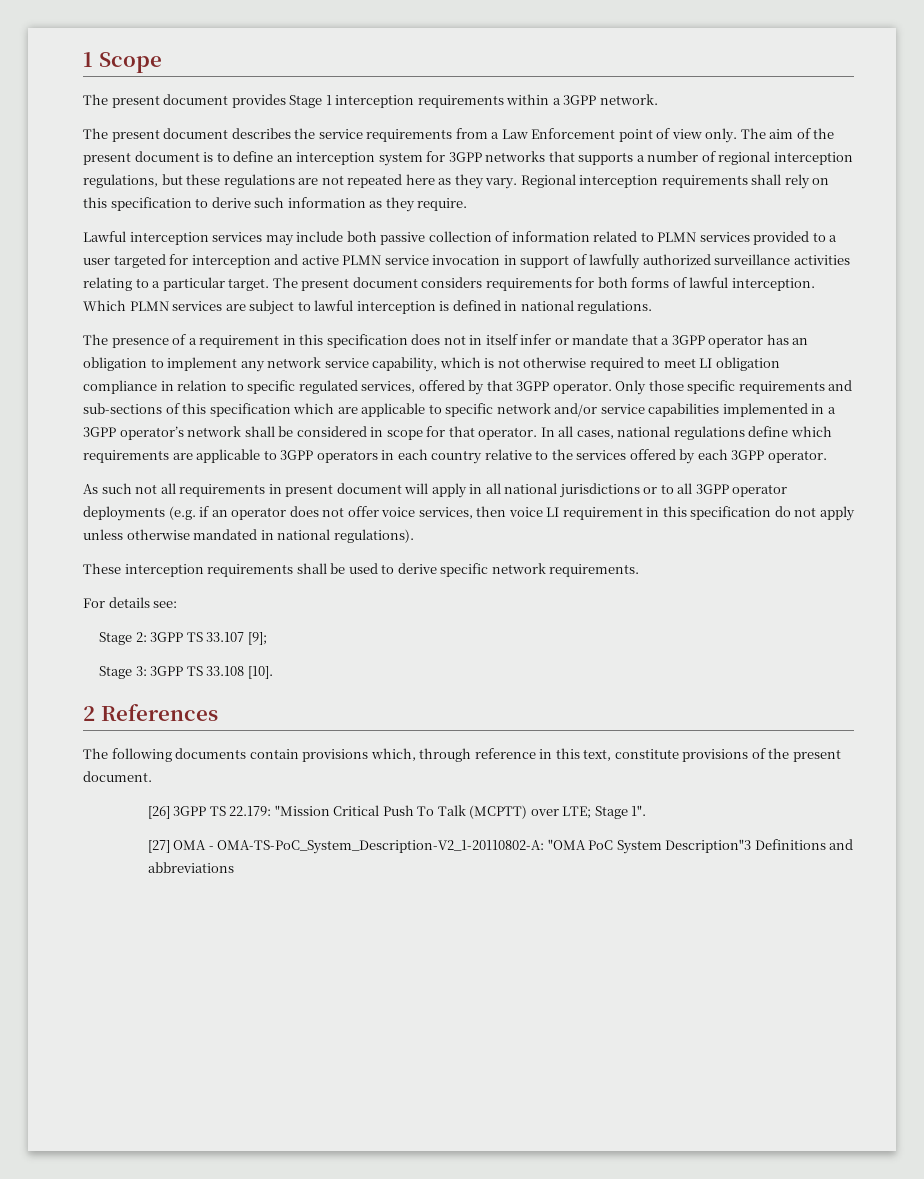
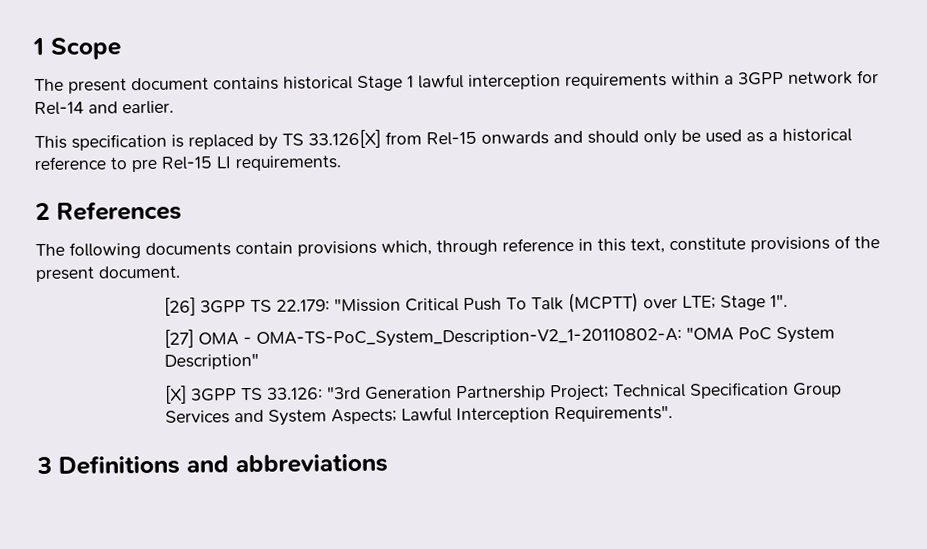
[231,94,286,108] provides -> [213,76,353,91] contains historical
(332, 100) none -> [418,73,464,89] lawful
[599,94,658,105] [83,128,835,143] [83,151,853,166] [83,174,830,189] [83,197,468,212] [83,231,838,246] [83,254,850,269] [83,277,815,291] [83,300,653,315] [83,334,809,348] [83,357,780,372] [83,380,853,395] [83,403,836,417] [83,426,832,440] [83,449,827,464] [83,483,788,498] [83,506,855,521] [83,529,414,543] [83,563,640,577] [83,597,178,608] [99,632,267,645] [99,666,273,679] network. // The present document describes the service requirements from a Law Enforcement point of view only. The aim of the present document is to define an interception system for 3GPP networks that supports a number of regional interception regulations, but these regulations are not repeated here as they vary. Regional interception requirements shall rely on this specification to derive such information as they require. // Lawful interception services may include both passive collection of information related to PLMN services provided to a user targeted for interception and active PLMN service invocation in support of lawfully authorized surveillance activities relating to a particular target. The present document considers requirements for both forms of lawful interception. Which PLMN services are subject to lawful interception is defined in national regulations. // The presence of a requirement in this specification does not in itself infer or mandate that a 3GPP operator has an obligation to implement any network service capability, which is not otherwise required to meet LI obligation compliance in relation to specific regulated services, offered by that 3GPP operator. Only those specific requirements and sub-sections of this specification which are applicable to specific network and/or service capabilities implemented in a 3GPP operator’s network shall be considered in scope for that operator. In all cases, national regulations define which requirements are applicable to 3GPP operators in each country relative to the services offered by each 3GPP operator. // As such not all requirements in present document will apply in all national jurisdictions or to all 3GPP operator deployments (e.g. if an operator does not offer voice services, then voice LI requirement in this specification do not apply unless otherwise mandated in national regulations). // These interception requirements shall be used to derive specific network requirements. // For details see: // Stage 2: 3GPP TS 33.107 [9]; // Stage 3: 3GPP TS 33.108 [10]. -> [788,70,879,85] [34,100,174,116] [34,128,852,151] [34,155,342,173] network for Rel-14 and earlier. // This specification is replaced by TS 33.126[X] from Rel-15 onwards and should only be used as a historical reference to pre Rel-15 LI requirements.
[665,839,752,853] Description"3 -> [163,352,259,370] [164,381,842,404] [164,405,673,426] [36,456,52,475] Description" // [X] 3GPP TS 33.126: "3rd Generation Partnership Project; Technical Specification Group Services and System Aspects; Lawful Interception Requirements". // 3

